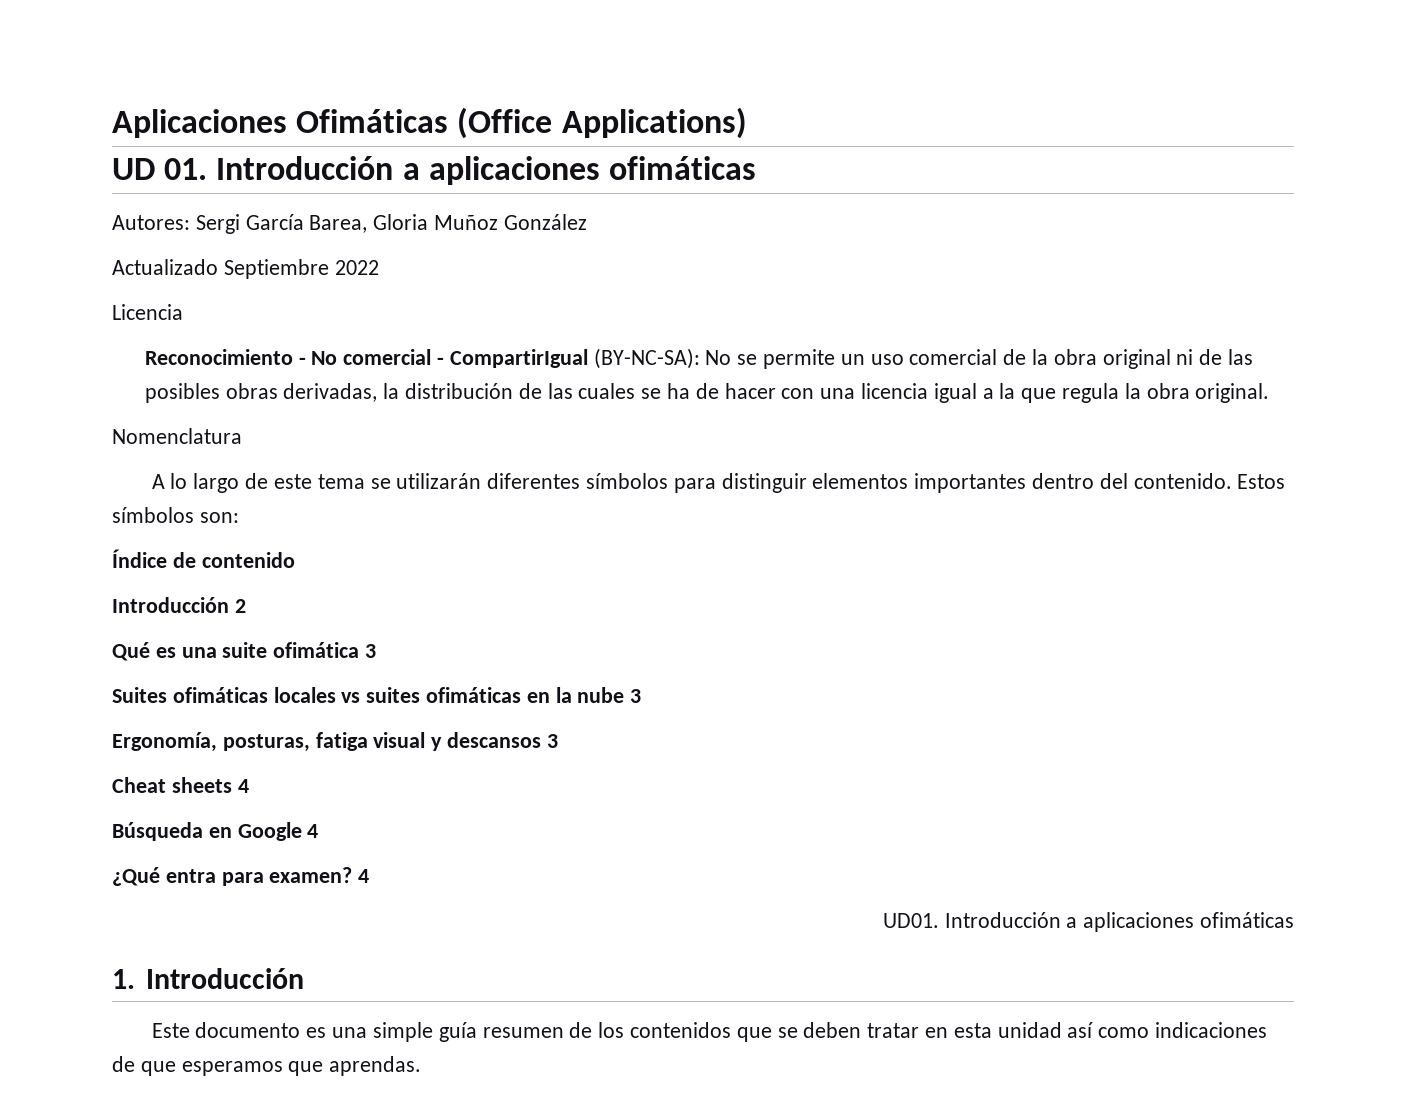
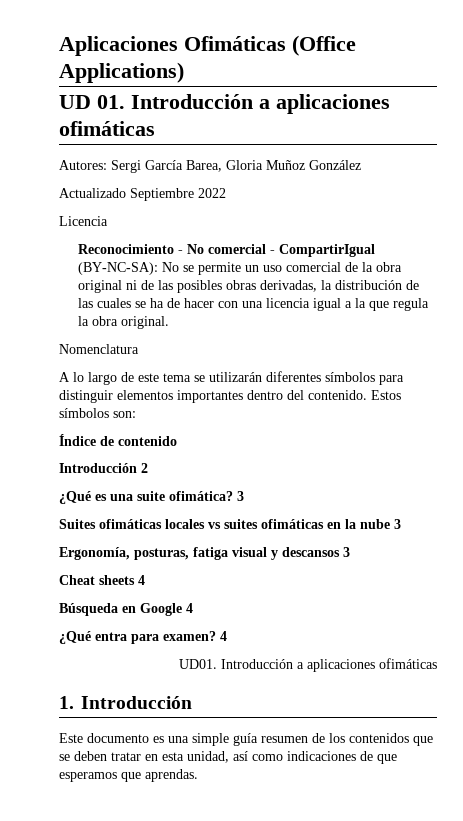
[112,642,150,661] Qué -> [59,491,91,504] ¿Qué
[273,642,360,658] ofimática -> [169,491,233,501] ofimática?
[997,1022,1062,1038] unidad -> [187,751,229,763] unidad,

